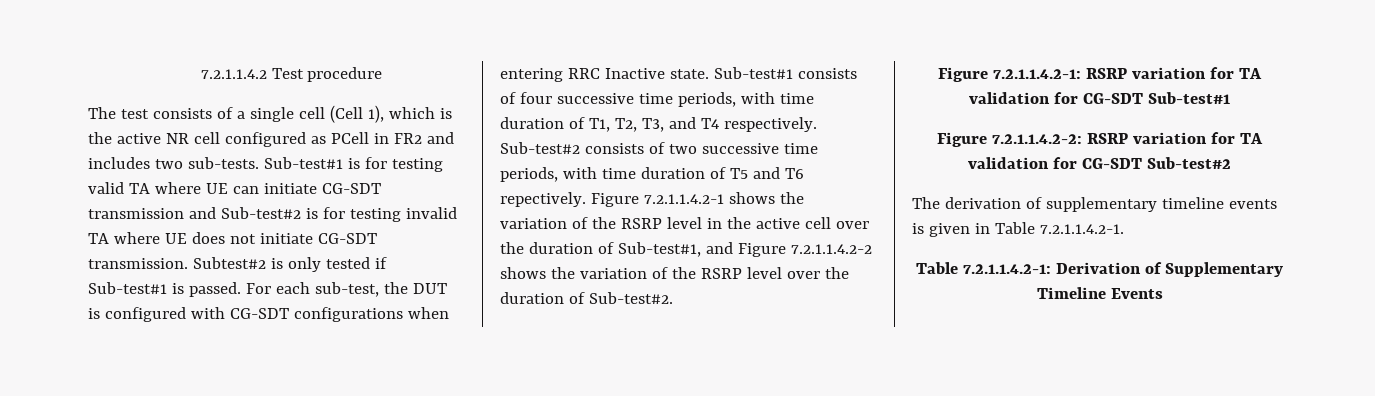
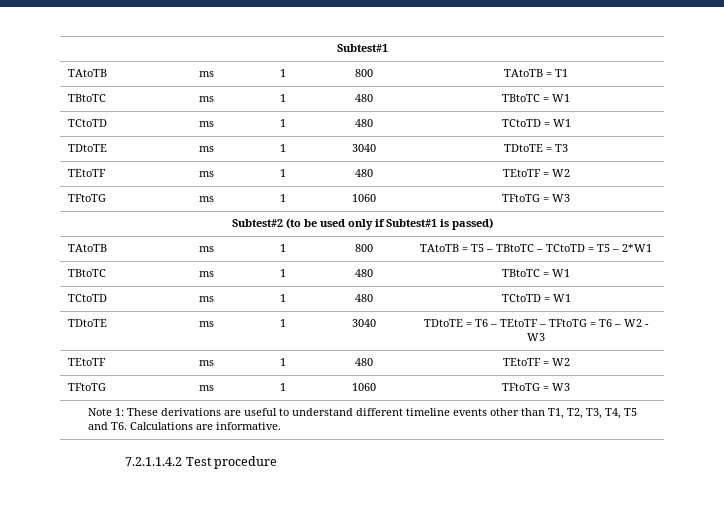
[200,67,383,82] [88,105,452,123] [88,132,454,147] [88,157,443,172] [88,182,381,194] [88,207,457,222] [88,232,377,244] [88,257,387,272] [88,282,447,297] [88,307,449,322] [500,67,857,82] [500,92,814,107] [500,117,817,132] [500,142,818,154] [500,167,804,182] [500,192,804,207] [500,217,869,229] [500,242,872,257] [500,267,849,279] [500,292,673,304] [938,67,1262,82] [969,92,1230,104] [937,132,1263,147] [968,157,1231,169] [912,197,1277,212] [912,222,1124,237] [915,262,1284,277] [1036,287,1163,299] 7.2.1.1.4.2 Test procedure // The test consists of a single cell (Cell 1), which is the active NR cell configured as PCell in FR2 and includes two sub-tests. Sub-test#1 is for testing valid TA where UE can initiate CG-SDT transmission and Sub-test#2 is for testing invalid TA where UE does not initiate CG-SDT transmission. Subtest#2 is only tested if Sub-test#1 is passed. For each sub-test, the DUT is configured with CG-SDT configurations when entering RRC Inactive state. Sub-test#1 consists of four successive time periods, with time duration of T1, T2, T3, and T4 respectively. Sub-test#2 consists of two successive time periods, with time duration of T5 and T6 repectively. Figure 7.2.1.1.4.2-1 shows the variation of the RSRP level in the active cell over the duration of Sub-test#1, and Figure 7.2.1.1.4.2-2 shows the variation of the RSRP level over the duration of Sub-test#2. // Figure 7.2.1.1.4.2-1: RSRP variation for TA validation for CG-SDT Sub-test#1 // Figure 7.2.1.1.4.2-2: RSRP variation for TA validation for CG-SDT Sub-test#2 // The derivation of supplementary timeline events is given in Table 7.2.1.1.4.2-1. // Table 7.2.1.1.4.2-1: Derivation of Supplementary Timeline Events -> [336,44,388,52] [68,69,108,77] [198,71,214,77] [279,69,286,77] [354,69,373,77] [504,69,568,77] [68,94,107,102] [198,96,214,102] [279,94,286,102] [354,94,373,102] [502,94,570,102] [68,119,108,127] [198,121,214,127] [279,119,286,127] [354,119,373,127] [501,119,571,127] [68,144,108,152] [198,146,214,152] [279,144,286,152] [351,144,376,152] [504,144,568,152] [68,169,107,177] [198,171,214,177] [279,169,286,177] [354,169,373,177] [502,169,570,177] [68,194,107,202] [198,196,214,202] [279,194,286,202] [351,194,376,202] [502,194,570,202] [231,218,493,230] [68,244,108,252] [198,246,214,252] [279,244,286,252] [354,244,373,252] [420,244,652,252] [68,269,107,277] [198,271,214,277] [279,269,286,277] [354,269,373,277] [502,269,570,277] [68,294,108,302] [198,296,214,302] [279,294,286,302] [354,294,373,302] [501,294,571,302] [68,319,108,327] [198,321,214,327] [279,319,286,327] [351,319,376,327] [424,319,649,327] [527,333,545,341] [68,358,107,366] [198,360,214,366] [279,358,286,366] [354,358,373,366] [502,358,570,366] [68,383,107,391] [198,385,214,391] [279,383,286,391] [351,383,376,391] [502,383,570,391] [88,408,638,419] [88,422,282,430] [125,456,278,469] Subtest#1 // TAtoTB | ms | 1 | 800 | TAtoTB = T1 // TBtoTC | ms | 1 | 480 | TBtoTC = W1 // TCtoTD | ms | 1 | 480 | TCtoTD = W1 // TDtoTE | ms | 1 | 3040 | TDtoTE = T3 // TEtoTF | ms | 1 | 480 | TEtoTF = W2 // TFtoTG | ms | 1 | 1060 | TFtoTG = W3 // Subtest#2 (to be used only if Subtest#1 is passed) // TAtoTB | ms | 1 | 800 | TAtoTB = T5 – TBtoTC – TCtoTD = T5 – 2*W1 // TBtoTC | ms | 1 | 480 | TBtoTC = W1 // TCtoTD | ms | 1 | 480 | TCtoTD = W1 // TDtoTE | ms | 1 | 3040 | TDtoTE = T6 – TEtoTF – TFtoTG = T6 – W2 - W3 // TEtoTF | ms | 1 | 480 | TEtoTF = W2 // TFtoTG | ms | 1 | 1060 | TFtoTG = W3 // Note 1: These derivations are useful to understand different timeline events other than T1, T2, T3, T4, T5 and T6. Calculations are informative. // 7.2.1.1.4.2 Test procedure

